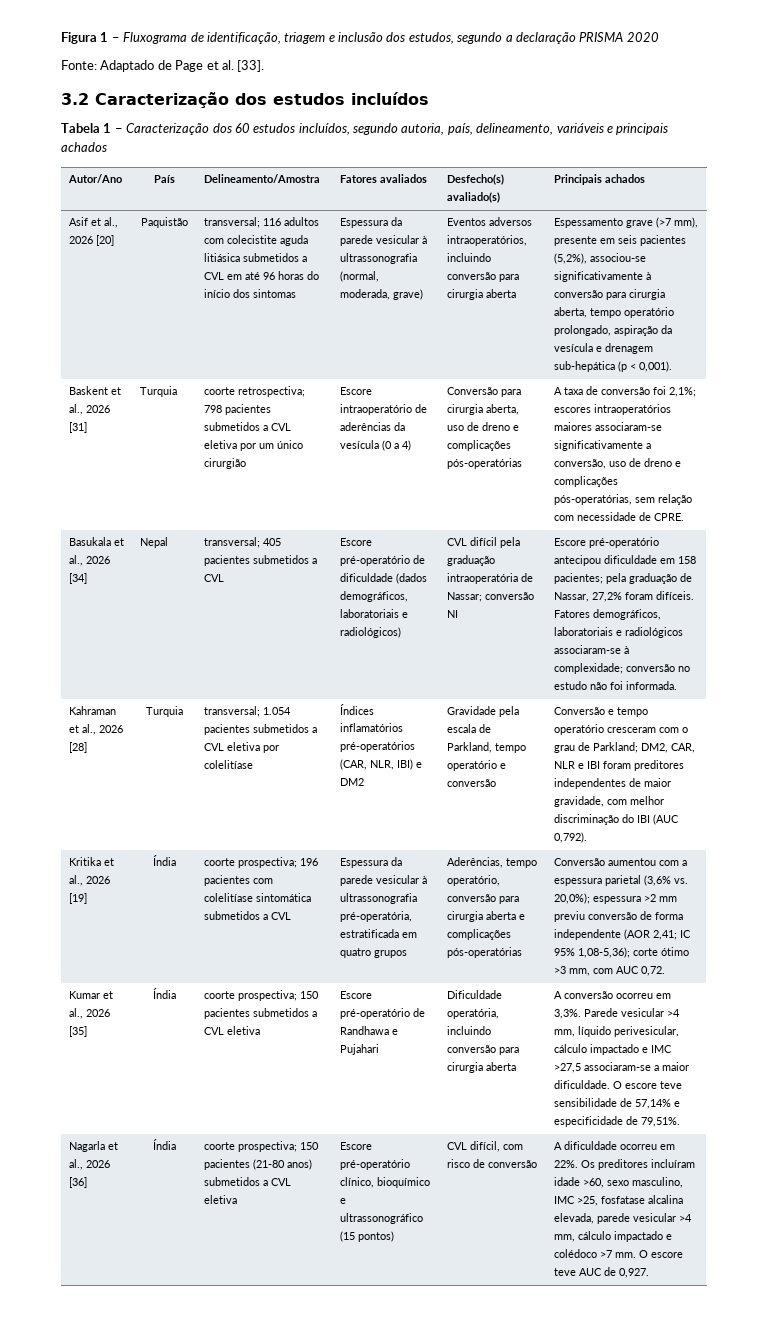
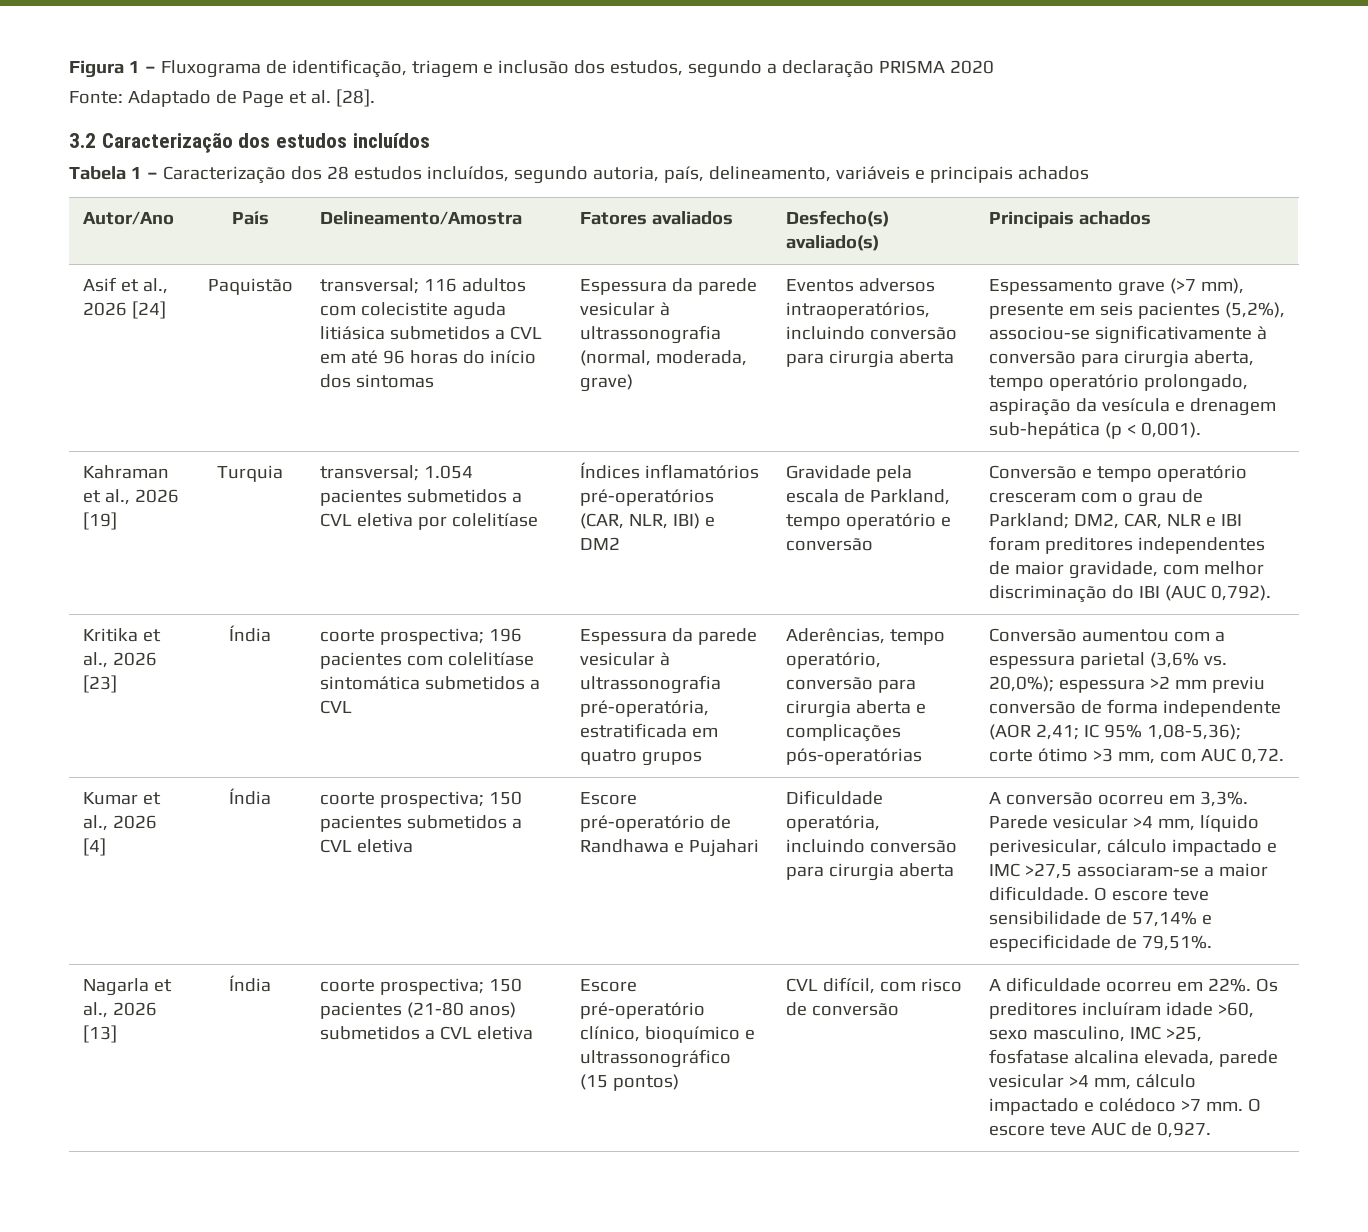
[237,60,265,72] [33]. -> [335,89,375,107] [28].
[234,123,250,133] 60 -> [326,166,349,180] 28
[96,235,115,246] [20] -> [131,301,166,319] [24]
[69,386,122,395] [69,404,111,415] [69,422,88,433] [140,386,178,397] [204,386,306,397] [204,404,272,415] [204,422,292,431] [204,440,304,451] [204,458,247,469] [340,387,373,395] [340,404,428,415] [340,422,406,431] [340,440,412,451] [447,387,522,397] [447,404,520,415] [447,422,520,431] [447,440,512,451] [447,458,523,469] [554,386,697,397] [554,404,672,415] [554,422,663,431] [554,440,652,451] [554,458,682,469] [554,476,619,487] [554,494,693,505] [554,512,685,521] [69,537,125,546] [69,555,111,566] [69,573,88,584] [140,537,169,548] [204,537,282,548] [204,555,318,566] [204,574,225,582] [340,538,373,546] [340,555,426,566] [340,573,428,584] [340,591,409,602] [340,609,409,618] [340,627,402,638] [447,537,521,548] [447,555,496,566] [447,573,534,584] [447,592,535,602] [447,610,459,618] [554,537,660,548] [554,555,697,566] [554,573,693,584] [554,591,695,602] [554,609,662,620] [554,627,684,638] [554,645,630,654] [554,663,691,674] [554,681,678,690] // Baskent et al., 2026 [31] | Turquia | coorte retrospectiva; 798 pacientes submetidos a CVL eletiva por um único cirurgião | Escore intraoperatório de aderências da vesícula (0 a 4) | Conversão para cirurgia aberta, uso de dreno e complicações pós-operatórias | A taxa de conversão foi 2,1%; escores intraoperatórios maiores associaram-se significativamente a conversão, uso de dreno e complicações pós-operatórias, sem relação com necessidade de CPRE. // Basukala et al., 2026 [34] | Nepal | transversal; 405 pacientes submetidos a CVL | Escore pré-operatório de dificuldade (dados demográficos, laboratoriais e radiológicos) | CVL difícil pela graduação intraoperatória de Nassar; conversão NI | Escore pré-operatório antecipou dificuldade em 158 pacientes; pela graduação de Nassar, 27,2% foram difíceis. Fatores demográficos, laboratoriais e radiológicos associaram-se à complexidade; conversão no estudo não foi informada. -> (1201, 430) none
[69,742,88,753] [28] -> [82,512,117,530] [19]
[69,893,88,904] [19] -> [82,675,117,693] [23]
[69,1026,88,1037] [35] -> [82,838,106,856] [4]
[69,1177,88,1188] [36] -> [82,1025,117,1043] [13]

